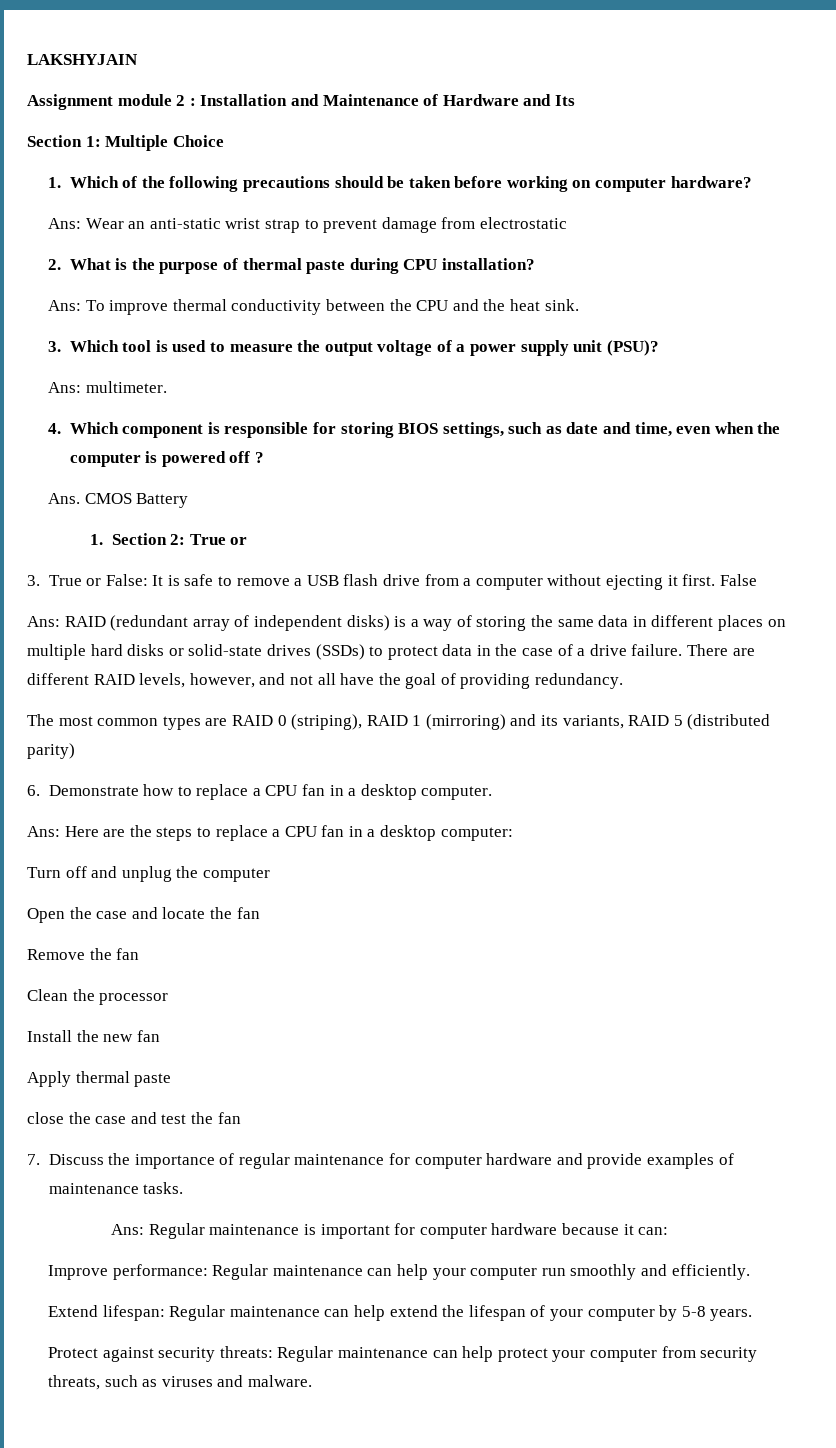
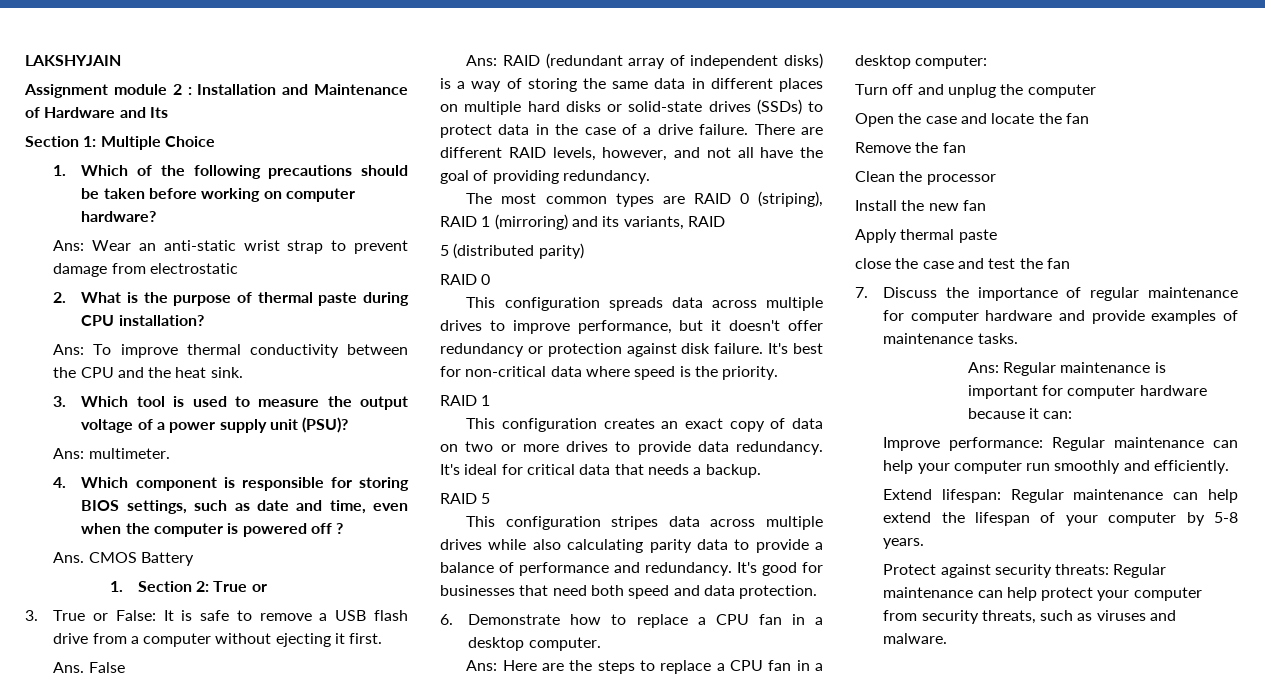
(716, 580) none -> [53,662,85,673] // Ans.
(670, 720) none -> (725, 221) //
(75, 751) none -> [440,274,491,285] [466,297,823,311] [440,320,823,334] [440,343,823,357] [440,366,779,380] [440,395,491,406] [466,418,823,432] [440,441,823,455] [440,464,761,478] [440,493,491,504] [466,516,823,530] [440,539,823,553] [440,562,823,576] [440,585,818,599] // RAID 0 // This configuration spreads data across multiple drives to improve performance, but it doesn't offer redundancy or protection against disk failure. It's best for non-critical data where speed is the priority. // RAID 1 // This configuration creates an exact copy of data on two or more drives to provide data redundancy. It's ideal for critical data that needs a backup. // RAID 5 // This configuration stripes data across multiple drives while also calculating parity data to provide a balance of performance and redundancy. It's good for businesses that need both speed and data protection.

